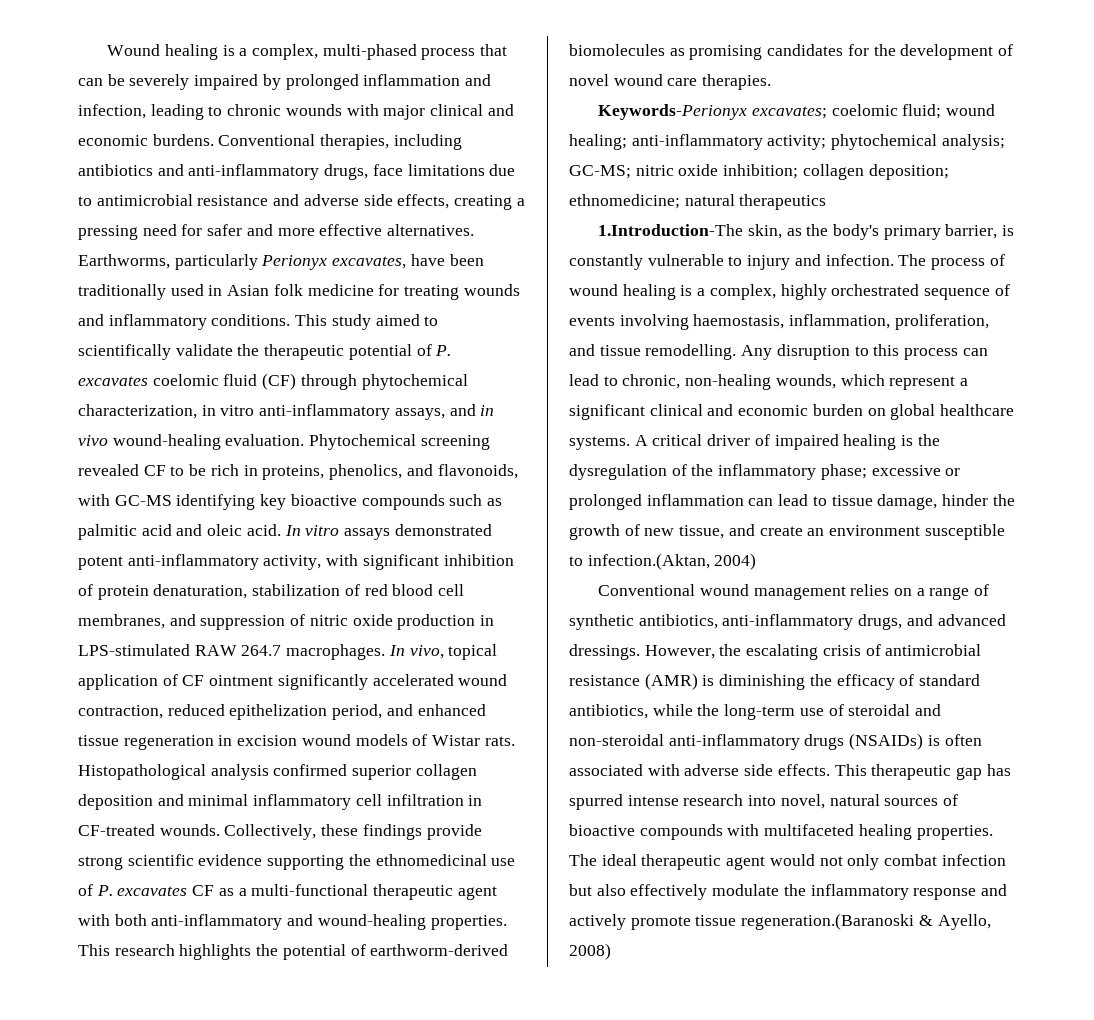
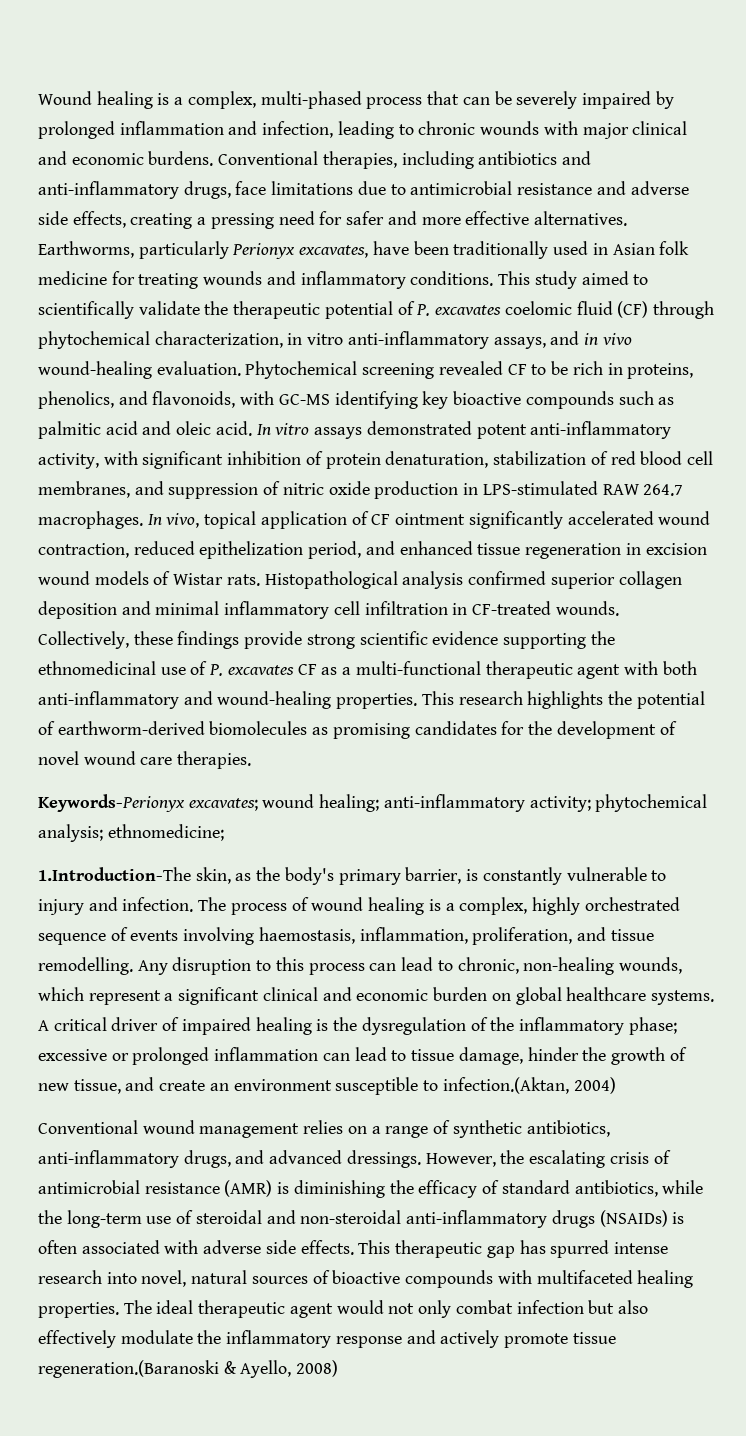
[831,104,942,119] coelomic fluid; -> (258, 804) none
[569,164,949,180] GC-MS; nitric oxide inhibition; collagen deposition; -> (103, 833) none
[684,194,827,210] natural therapeutics -> (224, 832) none

